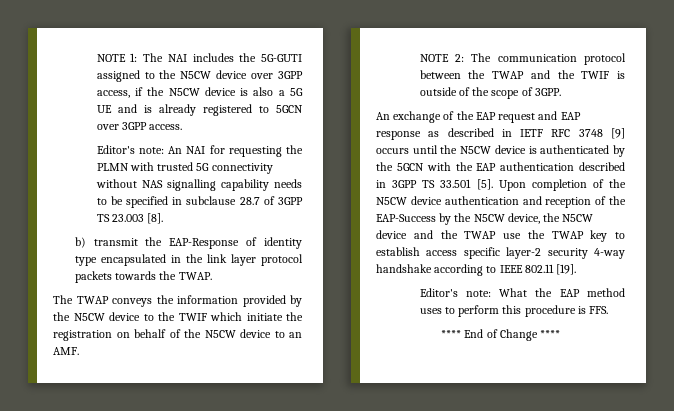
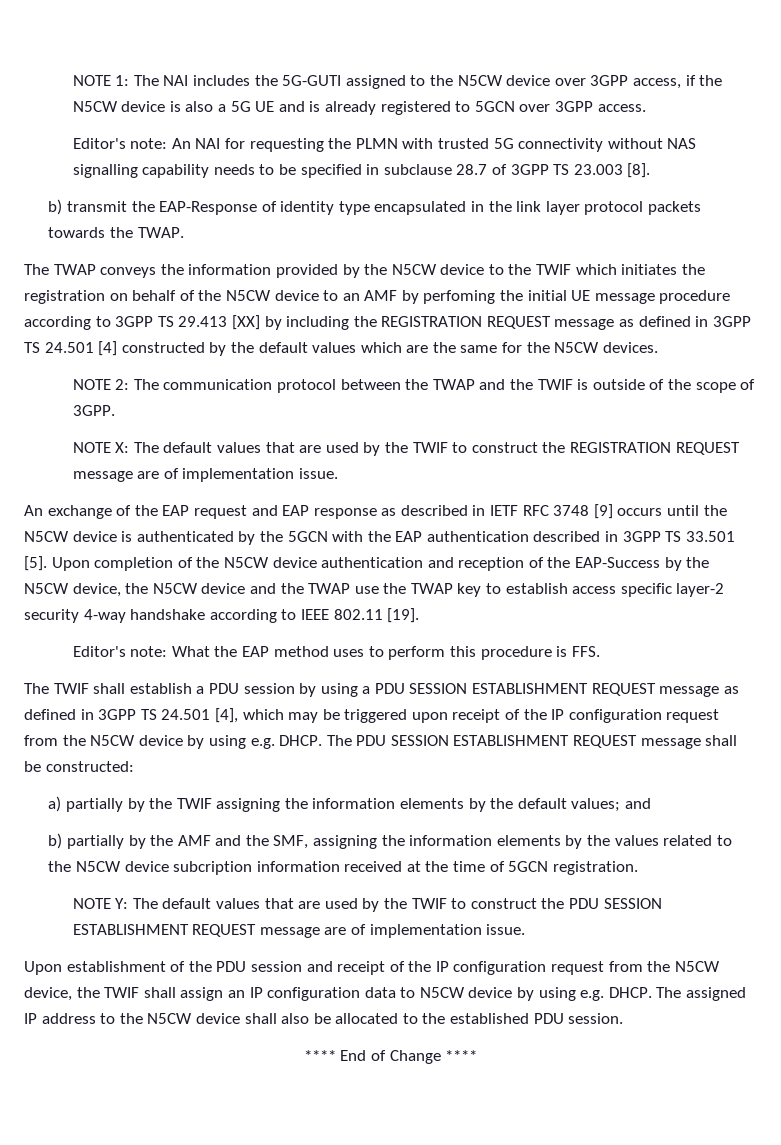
[246,313,283,321] initiate -> [621,264,678,275] initiates
[53,347,79,355] AMF. -> [364,290,731,304] [24,315,751,330] [24,341,658,356] AMF by perfoming the initial UE message procedure according to 3GPP TS 29.413 [XX] by including the REGISTRATION REQUEST message as defined in 3GPP TS 24.501 [4] constructed by the default values which are the same for the N5CW devices.
(561, 92) none -> [72,442,740,456] [72,468,339,482] // NOTE X: The default values that are used by the TWIF to construct the REGISTRATION REQUEST message are of implementation issue.
(609, 310) none -> [24,683,739,697] [24,708,720,723] [24,735,738,749] [24,761,134,772] [48,796,652,812] [48,833,732,849] [48,861,638,875] [72,898,662,912] [72,924,526,938] [24,961,720,975] [24,987,747,1001] [24,1013,624,1024] // The TWIF shall establish a PDU session by using a PDU SESSION ESTABLISHMENT REQUEST message as defined in 3GPP TS 24.501 [4], which may be triggered upon receipt of the IP configuration request from the N5CW device by using e.g. DHCP. The PDU SESSION ESTABLISHMENT REQUEST message shall be constructed: // a) partially by the TWIF assigning the information elements by the default values; and // b) partially by the AMF and the SMF, assigning the information elements by the values related to the N5CW device subcription information received at the time of 5GCN registration. // NOTE Y: The default values that are used by the TWIF to construct the PDU SESSION ESTABLISHMENT REQUEST message are of implementation issue. // Upon establishment of the PDU session and receipt of the IP configuration request from the N5CW device, the TWIF shall assign an IP configuration data to N5CW device by using e.g. DHCP. The assigned IP address to the N5CW device shall also be allocated to the established PDU session.

